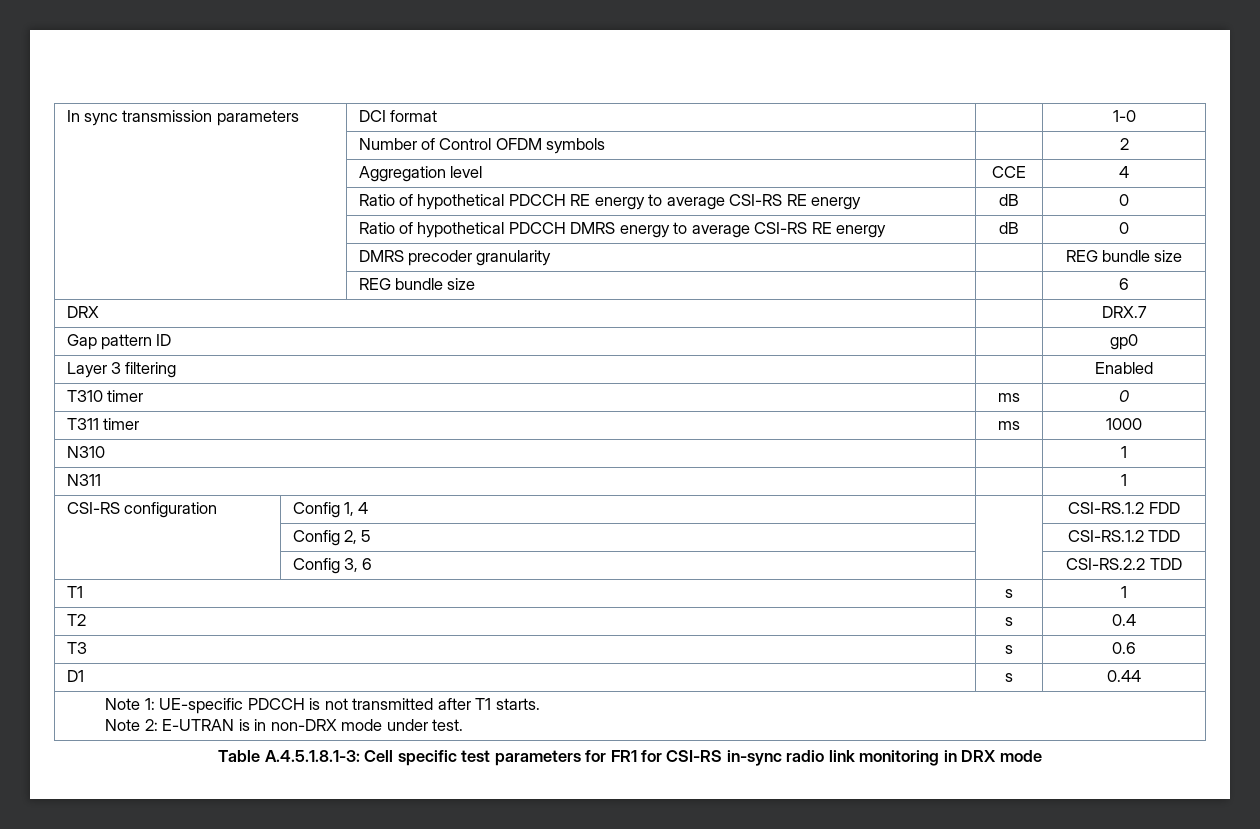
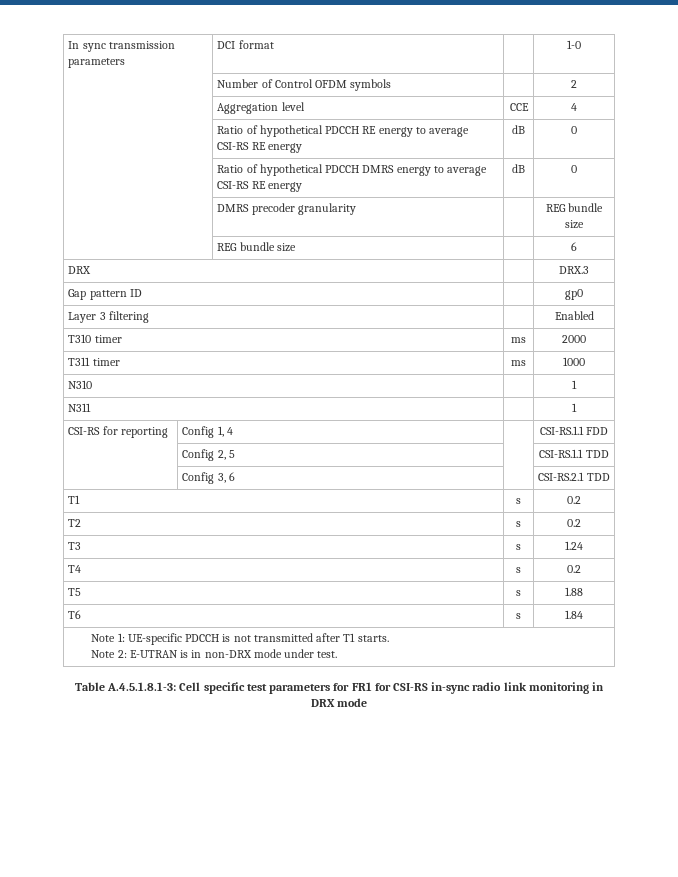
[1101,306,1147,318] DRX.7 -> [559,266,589,274] DRX.3
[1119,390,1130,402] 0 -> [562,335,586,343] 2000
[124,502,218,518] configuration -> [102,426,168,438] for reporting
[1068,502,1145,514] CSI-RS.1.2 -> [539,426,584,435] CSI-RS.1.1
[1067,530,1144,542] CSI-RS.1.2 -> [539,449,584,458] CSI-RS.1.1
[1066,558,1146,570] CSI-RS.2.2 -> [538,472,585,481] CSI-RS.2.1
[1121,586,1127,598] 1 -> [567,496,581,504] 0.2
[1112,614,1136,626] 0.4 -> [567,519,581,527] 0.2
[1112,642,1136,654] [66,670,84,682] [1005,673,1013,682] [1107,670,1141,682] 0.6 // D1 | s | 0.44 -> [565,541,583,550] [68,565,82,573] [516,567,521,573] [567,565,581,573] [68,588,82,596] [516,590,521,596] [565,587,583,596] [68,610,82,619] [516,613,521,619] [565,610,583,619] 1.24 // T4 | s | 0.2 // T5 | s | 1.88 // T6 | s | 1.84

